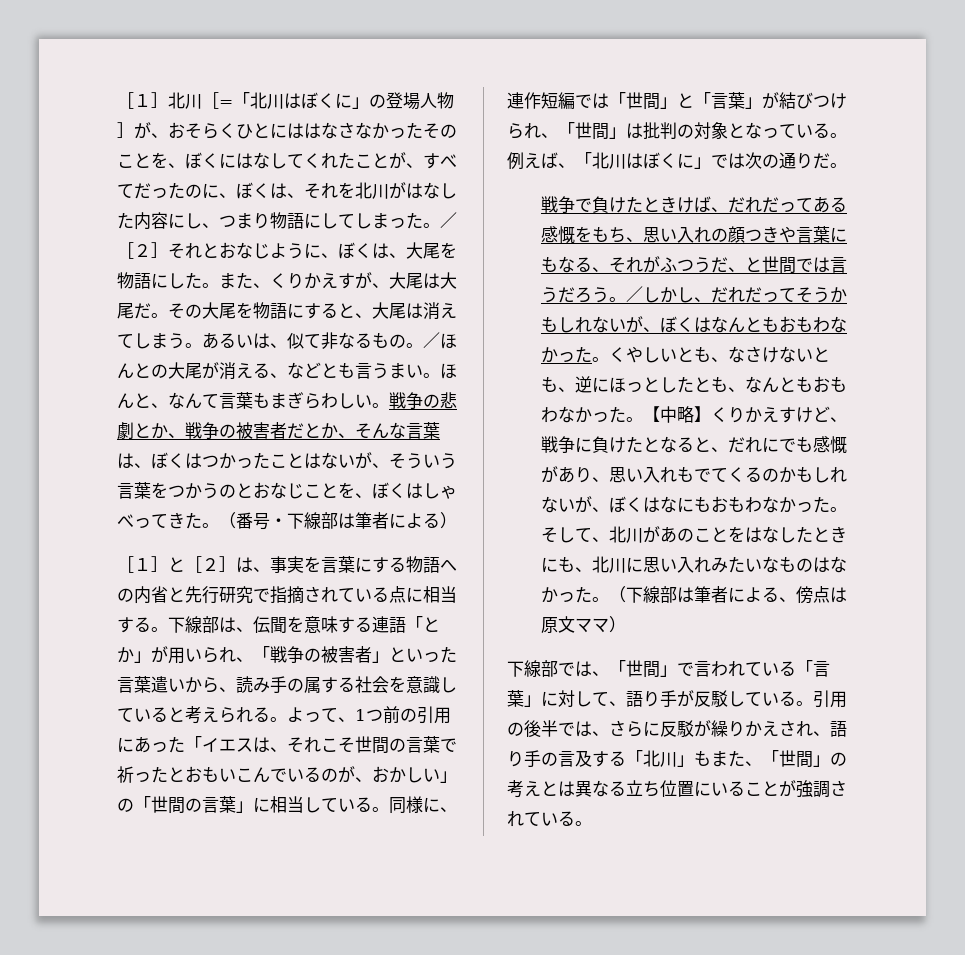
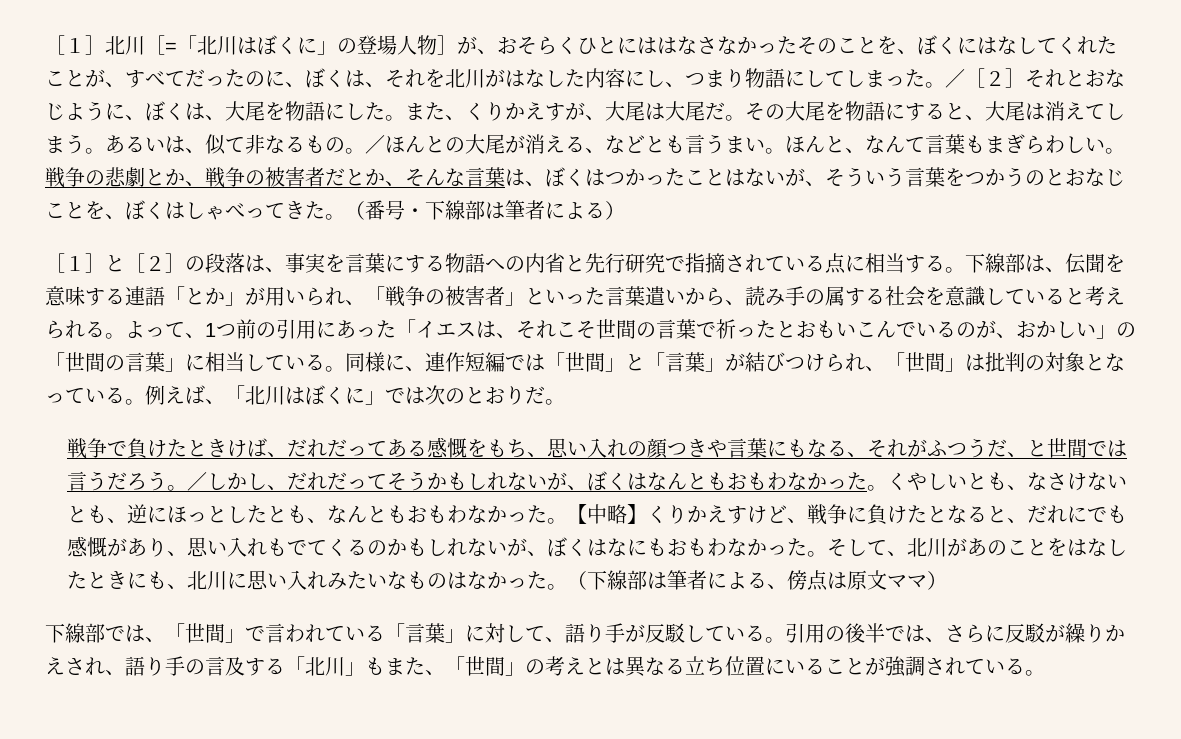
(236, 564) none -> [185,253,245,273] の段落
[779,152,796,169] 通 -> [465,387,505,404] とお

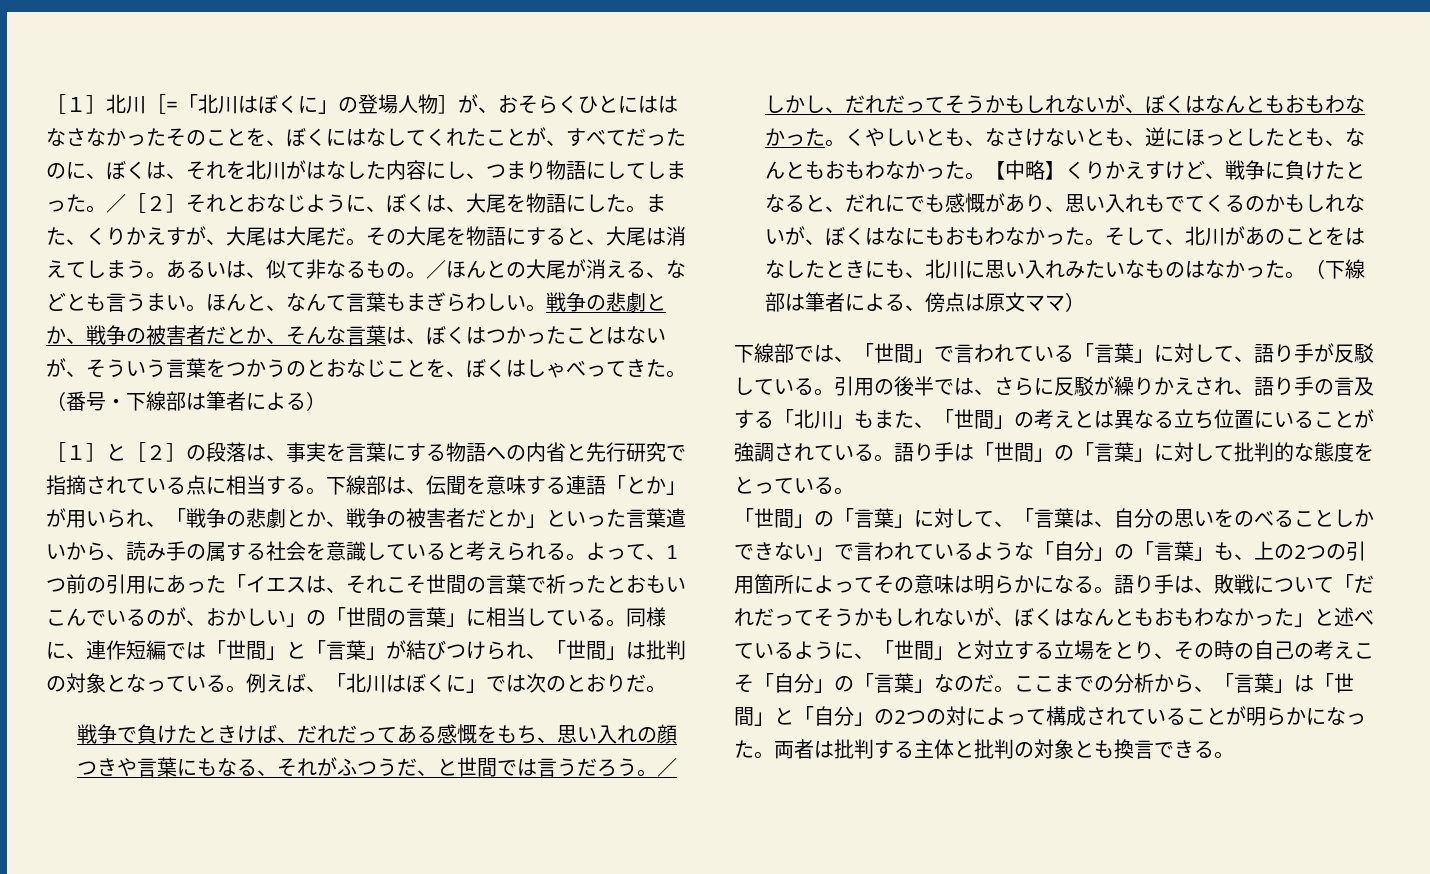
[445,286,505,306] 被害者 -> [246,508,526,528] 悲劇とか、戦争の被害者だとか
(1045, 673) none -> [894,442,1374,462] [734,476,854,495] [734,508,1374,528] [734,541,1366,561] [734,574,1374,594] [734,607,1374,627] [734,640,1374,660] [734,673,1354,693] [734,706,1366,726] [734,739,1234,759] 語り手は「世間」の「言葉」に対して批判的な態度をとっている。 // 「世間」の「言葉」に対して、「言葉は、自分の思いをのべることしかできない」で言われているような「自分」の「言葉」も、上の2つの引用箇所によってその意味は明らかになる。語り手は、敗戦について「だれだってそうかもしれないが、ぼくはなんともおもわなかった」と述べているように、「世間」と対立する立場をとり、その時の自己の考えこそ「自分」の「言葉」なのだ。ここまでの分析から、「言葉」は「世間」と「自分」の2つの対によって構成されていることが明らかになった。両者は批判する主体と批判の対象とも換言できる。

